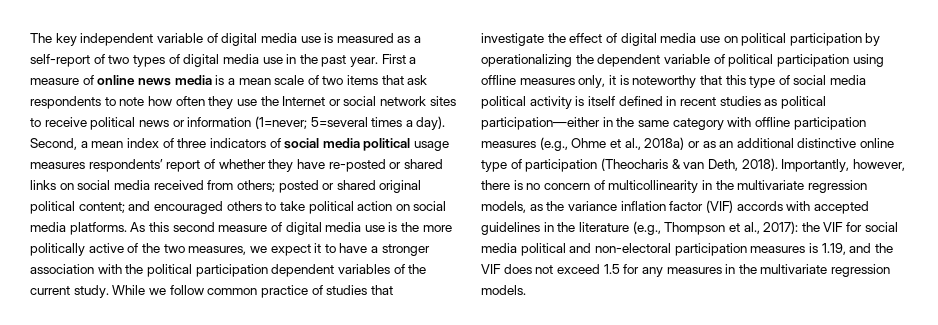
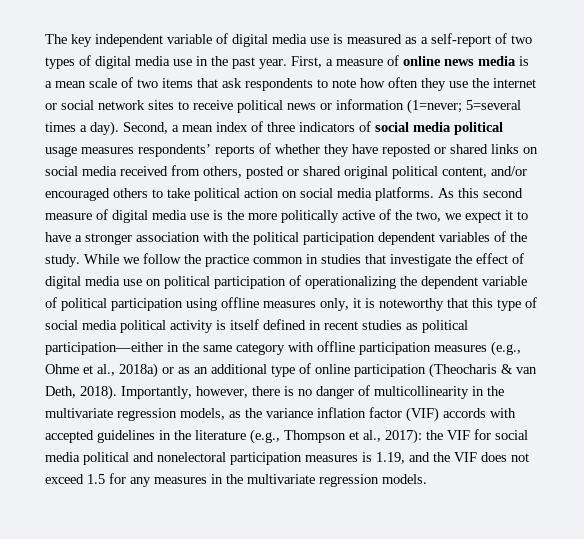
[381,54,406,64] First -> [291,56,322,68] First,
[282,96,326,106] Internet -> [493,78,536,88] internet
[166,160,201,172] report -> [215,145,255,157] reports
[328,159,386,172] re-posted -> [382,144,431,157] reposted
[236,180,275,192] others; -> [203,166,242,178] others,
[78,201,151,213] content; and -> [442,166,527,178] content, and/or
[163,244,247,255] two measures, -> [416,211,441,222] two,
[30,286,70,295] current -> (527, 237) none
[207,285,323,298] common practice of -> [184,254,318,267] the practice common in
[865,33,881,46] by -> [289,275,301,286] of
[797,138,895,148] [481,159,522,172] distinctive online type of -> [271,363,350,377] type of online
[543,183,590,190] concern -> [316,386,354,399] danger
[594,243,671,253] non-electoral -> [157,452,226,462] nonelectoral

